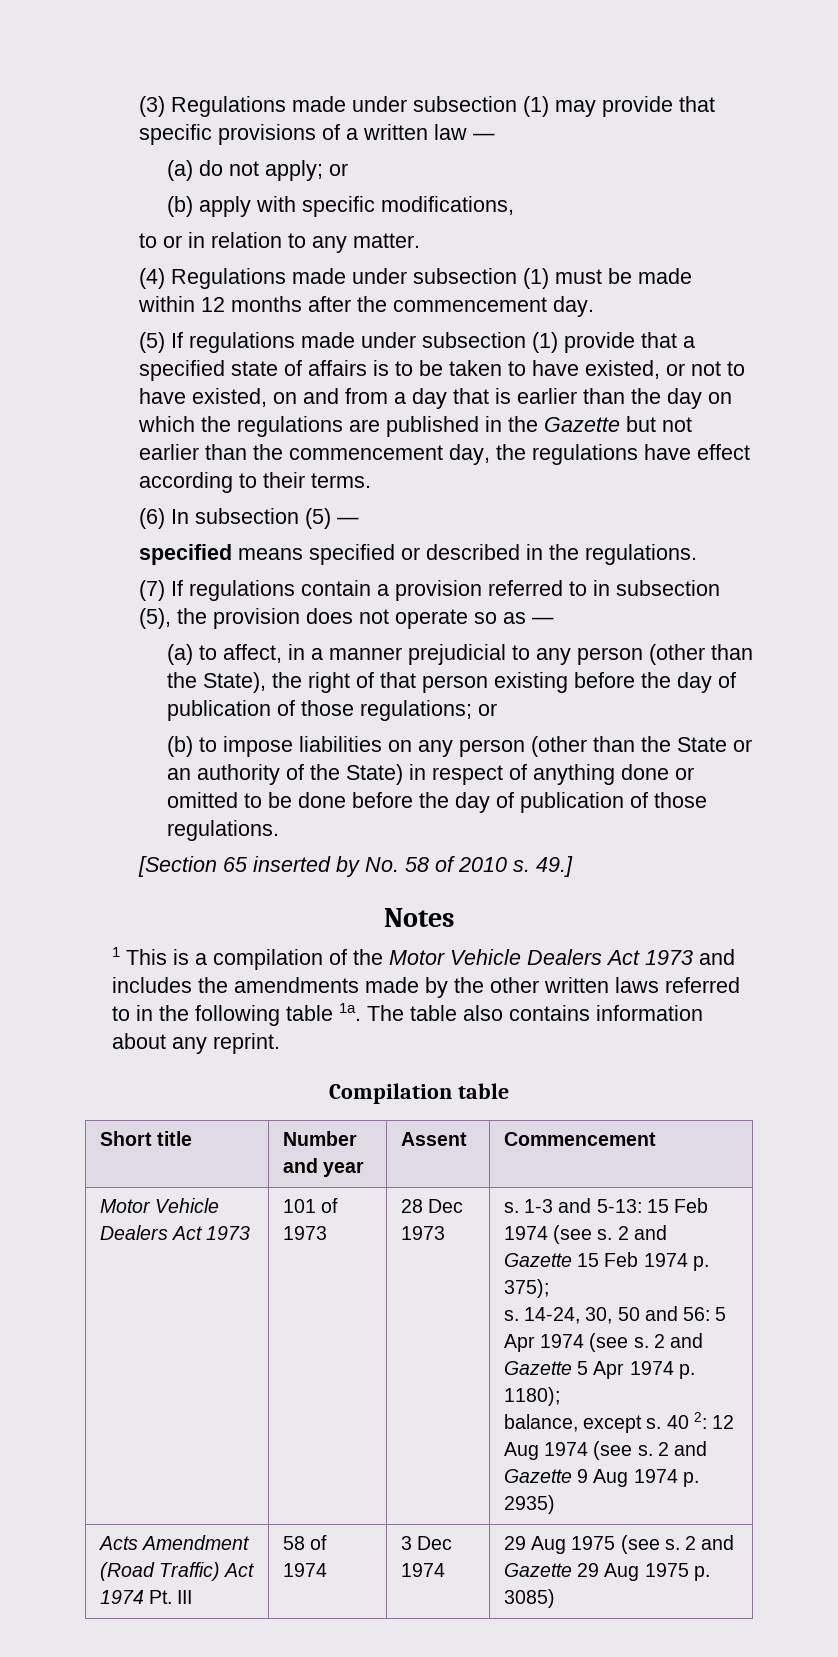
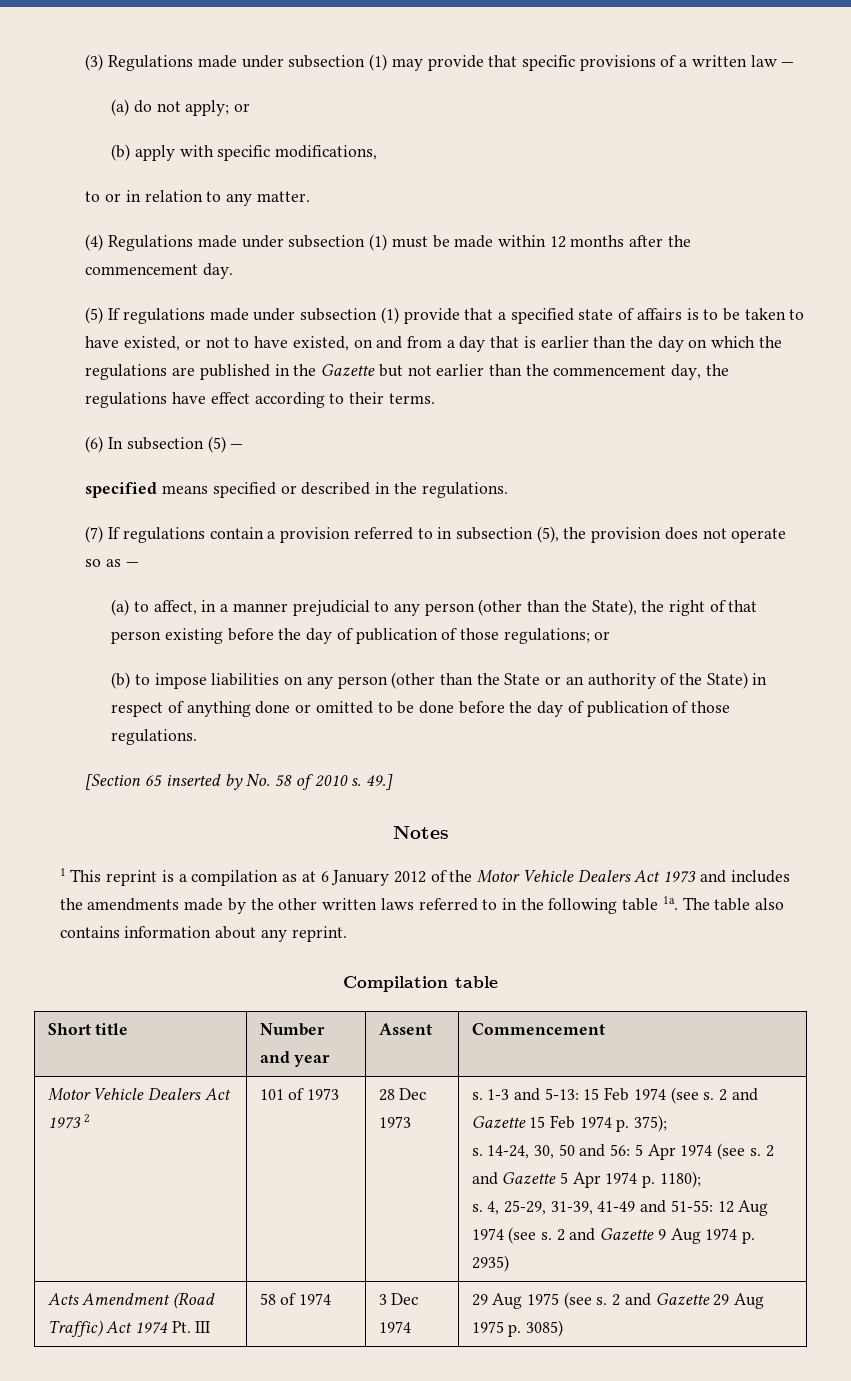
(168, 957) none -> [106,870,158,886] reprint
(324, 959) none -> [282,870,426,886] as at 6 January 2012
(251, 1233) none -> [84,1114,91,1123] 2
[503,1412,707,1433] balance, except s. 40 2: -> [471,1200,713,1215] s. 4, 25-29, 31-39, 41-49 and 51-55:

